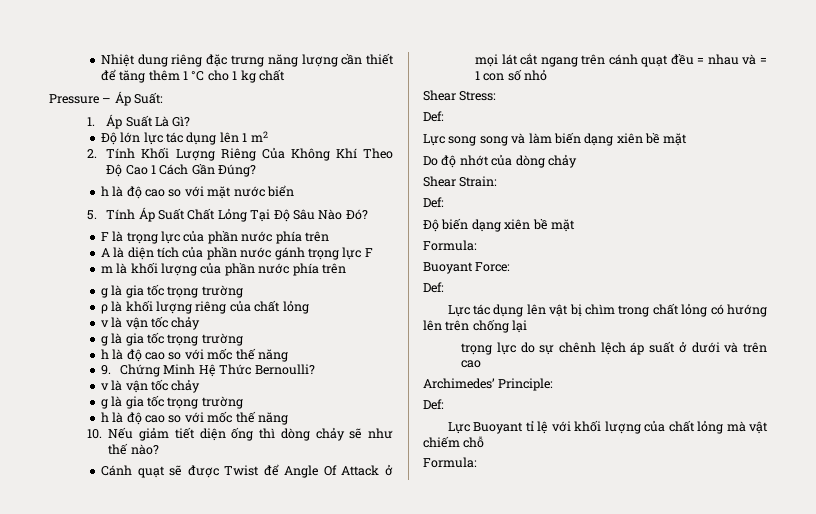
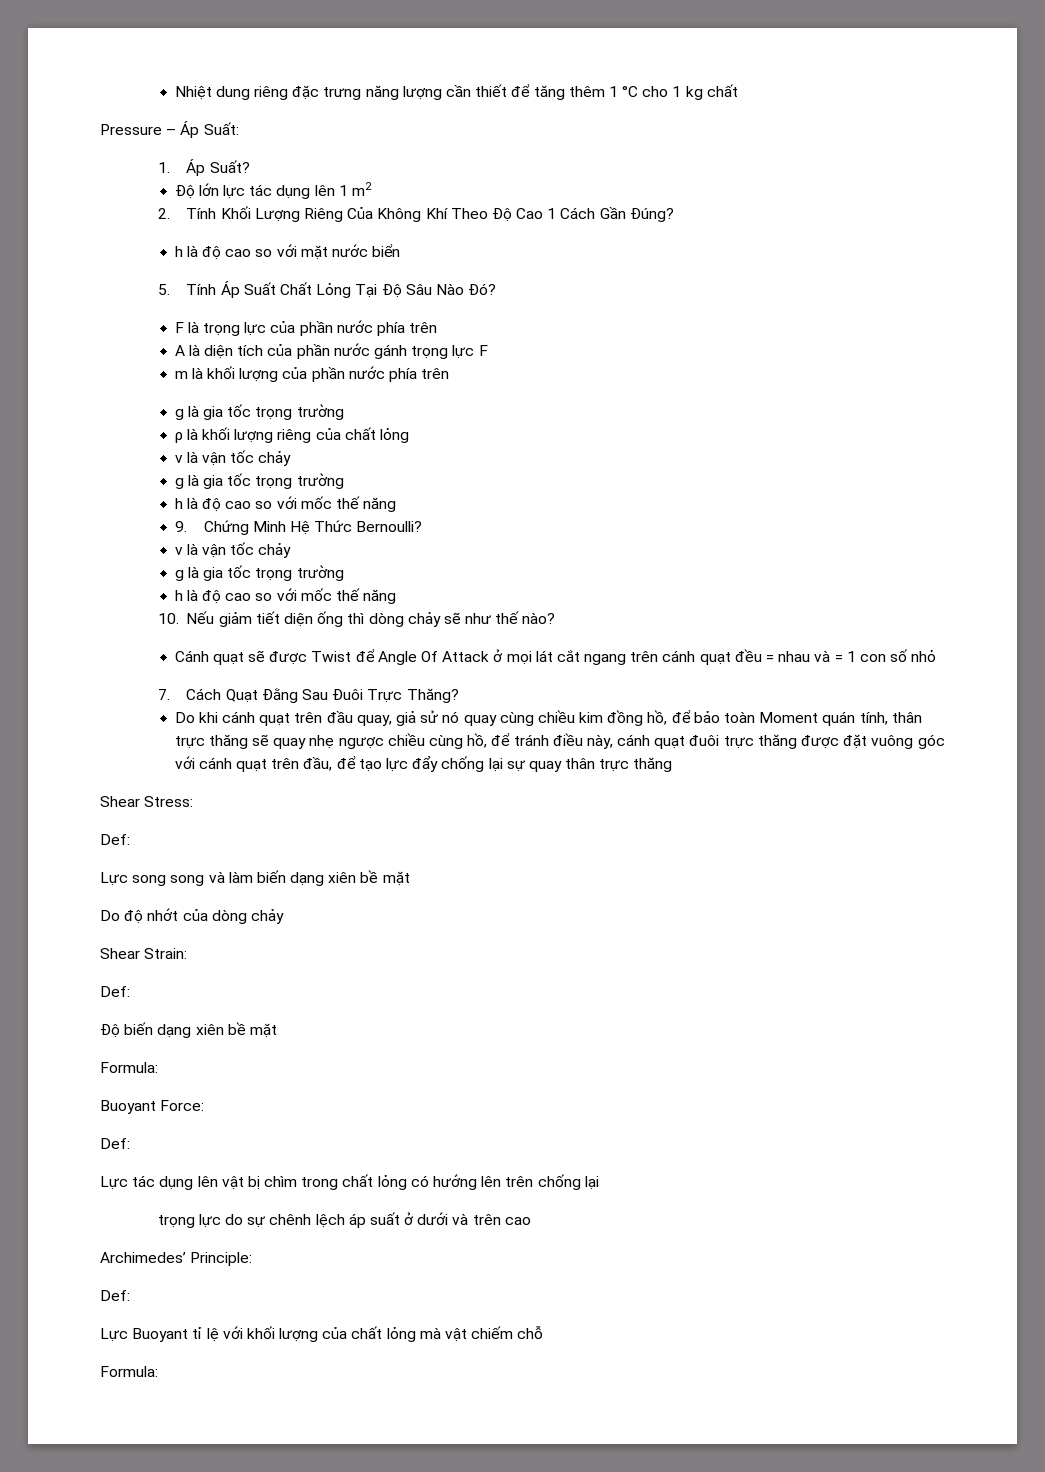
[125,115,191,127] Suất Là Gì? -> [209,160,250,173] Suất?
(548, 75) none -> [157,688,459,703] [174,710,922,726] [174,733,945,749] [174,756,673,772] // 7. Cách Quạt Đằng Sau Đuôi Trực Thăng? // Do khi cánh quạt trên đầu quay, giả sử nó quay cùng chiều kim đồng hồ, để bảo toàn Moment quán tính, thân trực thăng sẽ quay nhẹ ngược chiều cùng hồ, để tránh điều này, cánh quạt đuôi trực thăng được đặt vuông góc với cánh quạt trên đầu, để tạo lực đẩy chống lại sự quay thân trực thăng

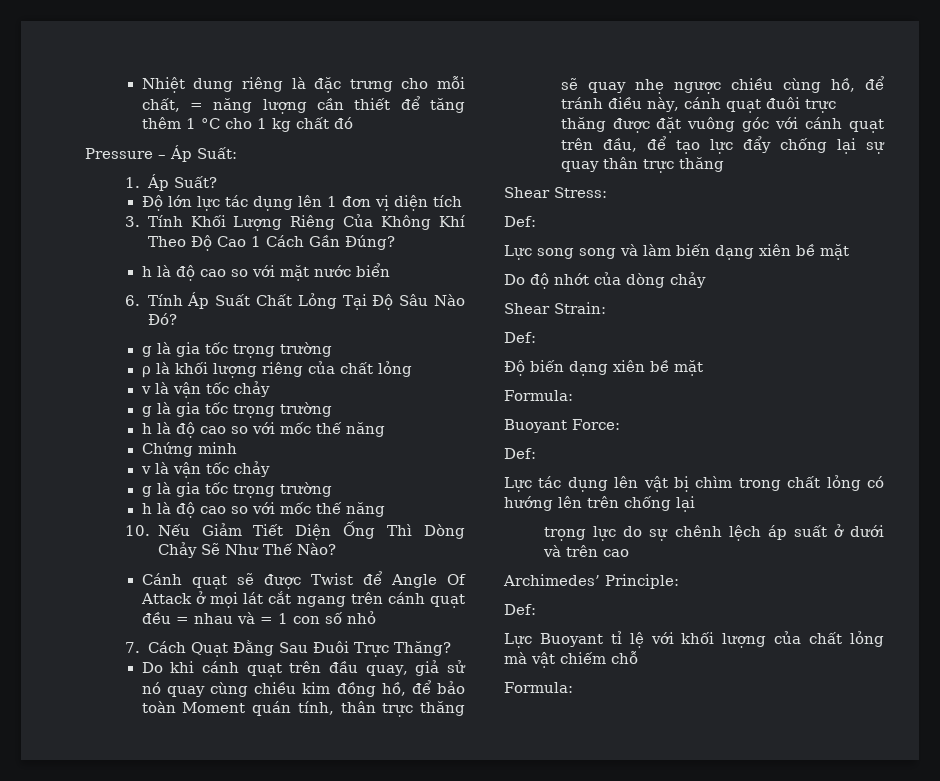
(289, 93) none -> [291,77,306,89] là
(362, 93) none -> [401,76,466,89] [141,98,203,112] cho mỗi chất, =
(738, 90) none -> [333,117,353,129] đó
[351,182,372,196] [157,208,170,219] m2 // 2. -> [341,195,462,211] [125,216,141,227] đơn vị diện tích // 3.
[157,284,170,295] 5. -> [125,295,141,306] 6.
[174,320,438,336] [174,343,488,359] [174,366,450,382] // F là trọng lực của phần nước phía trên // A là diện tích của phần nước gánh trọng lực F // m là khối lượng của phần nước phía trên -> (177, 319) none
[174,520,423,535] 9. Chứng Minh Hệ Thức Bernoulli? -> [141,442,237,457] Chứng minh
[218,611,556,627] giảm tiết diện ống thì dòng chảy sẽ như thế nào? -> [201,521,465,540] [157,542,336,558] Giảm Tiết Diện Ống Thì Dòng Chảy Sẽ Như Thế Nào?

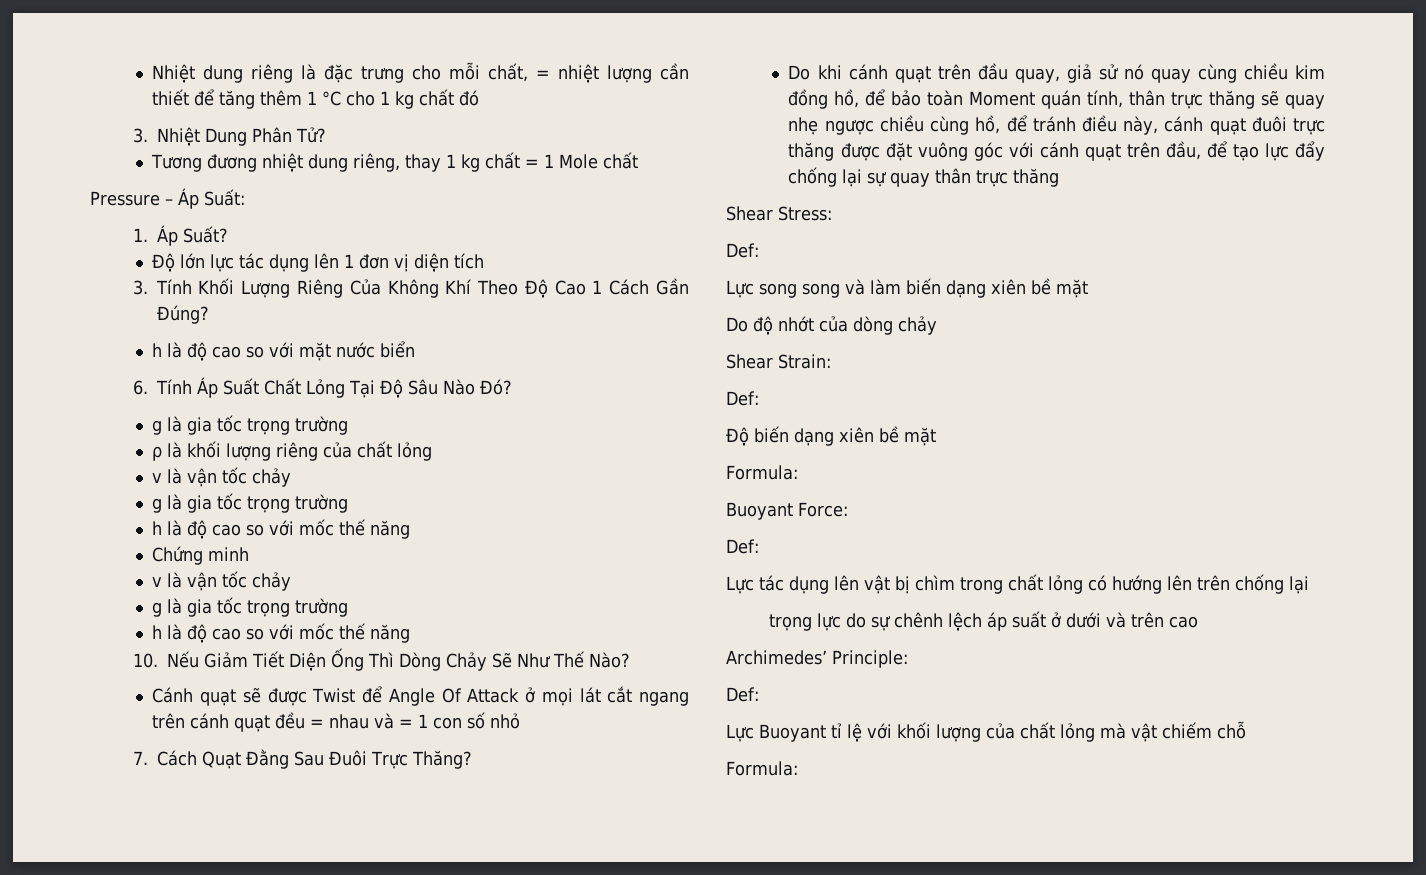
[213,98,253,113] năng -> [558,64,600,83] nhiệt
(353, 123) none -> [132,127,326,146] [151,152,639,172] // 3. Nhiệt Dung Phân Tử? // Tương đương nhiệt dung riêng, thay 1 kg chất = 1 Mole chất

